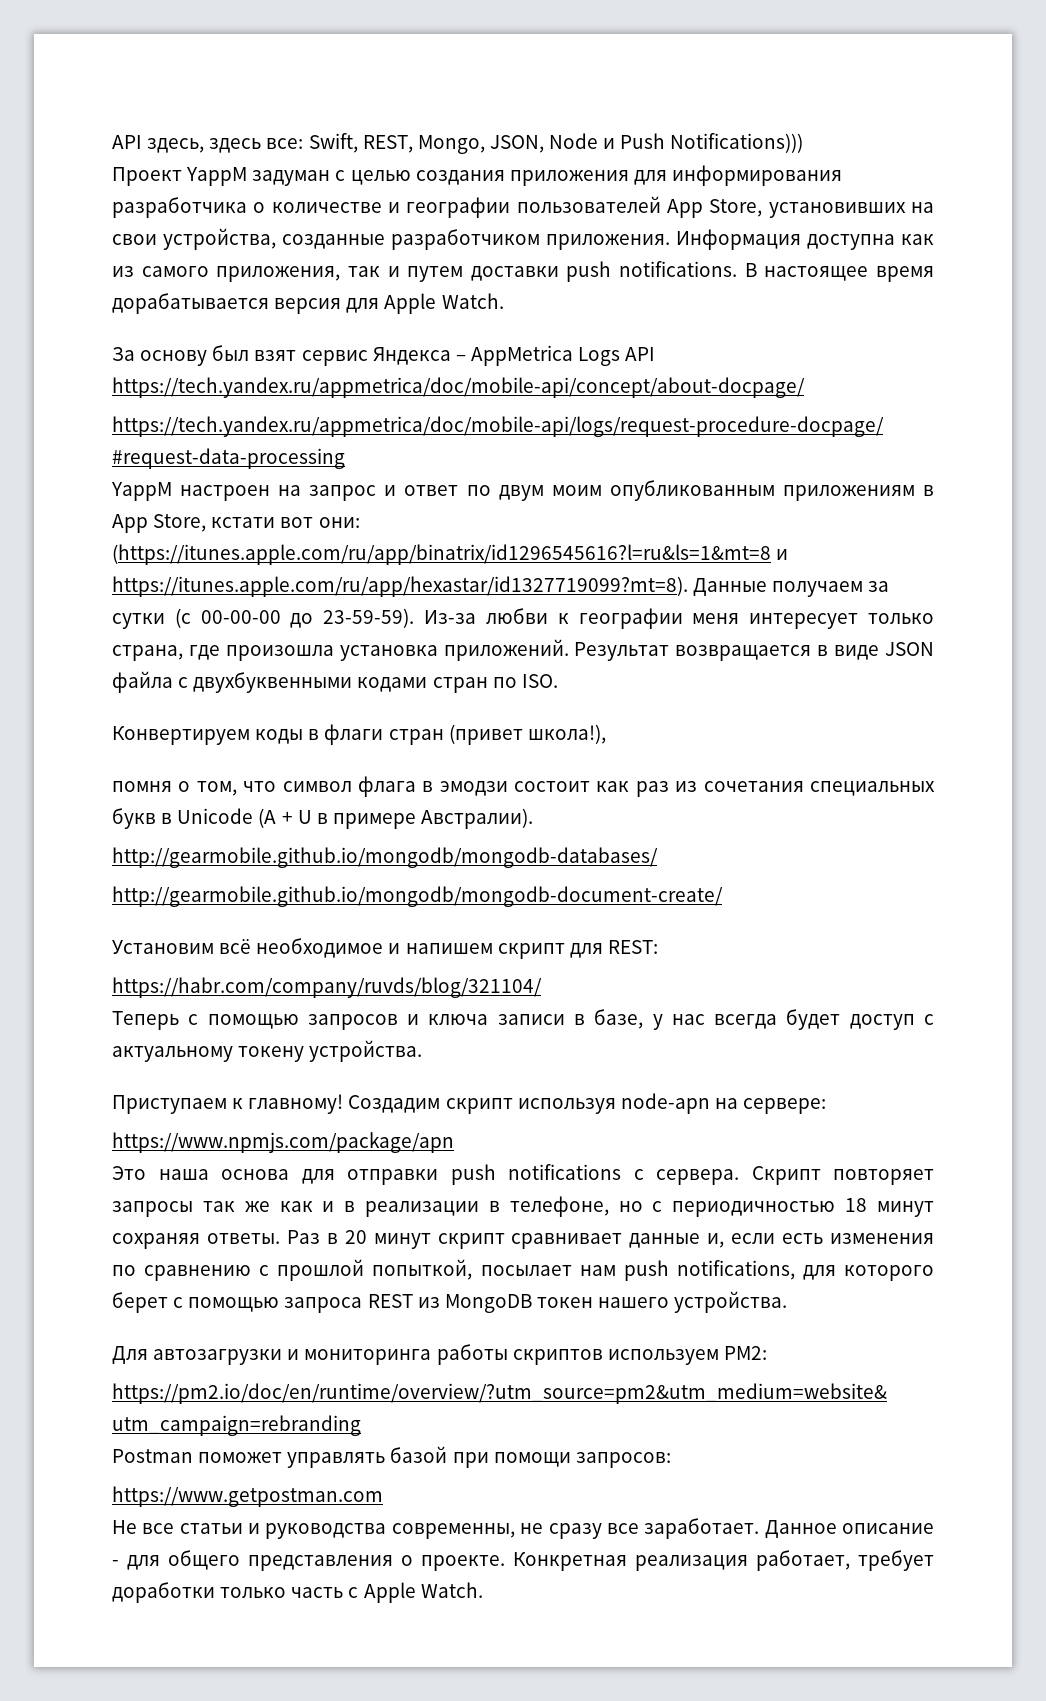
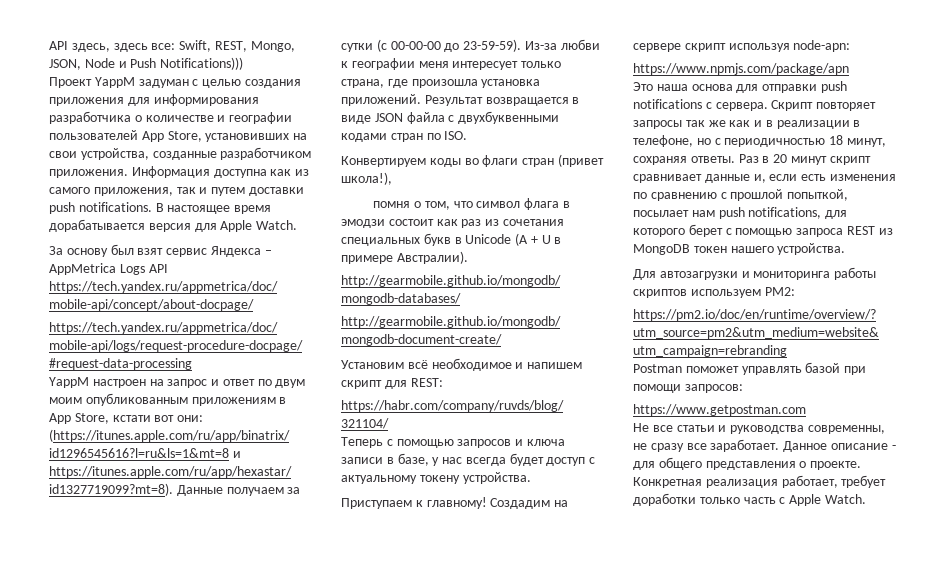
[308,729,320,740] в -> [464,158,479,165] во
[445,1093,827,1114] скрипт используя node-apn на сервере: -> [554,500,569,507] [633,40,851,52] на сервере скрипт используя node-apn:
[876,1201,934,1217] минут -> [846,138,886,147] минут,

